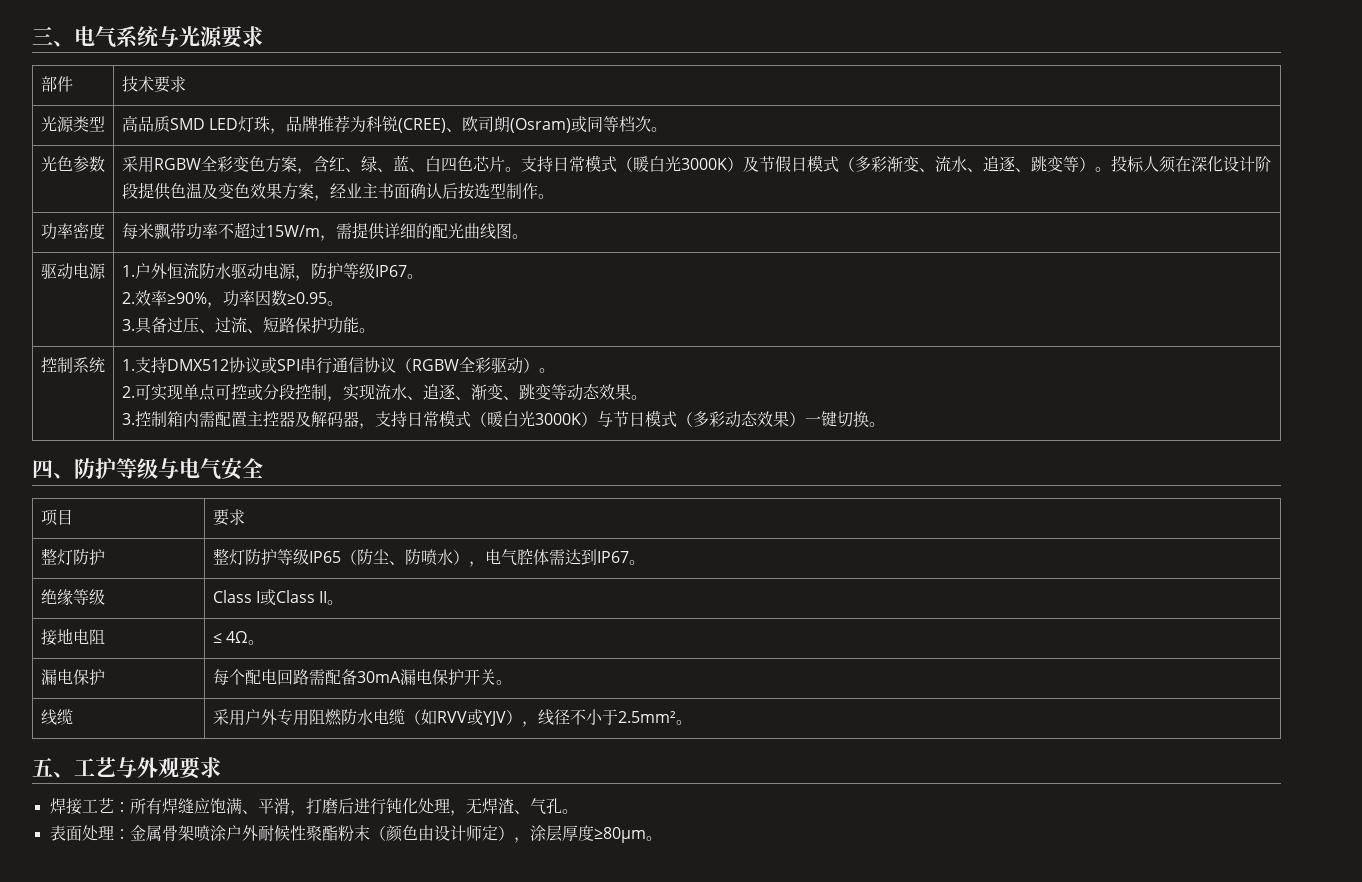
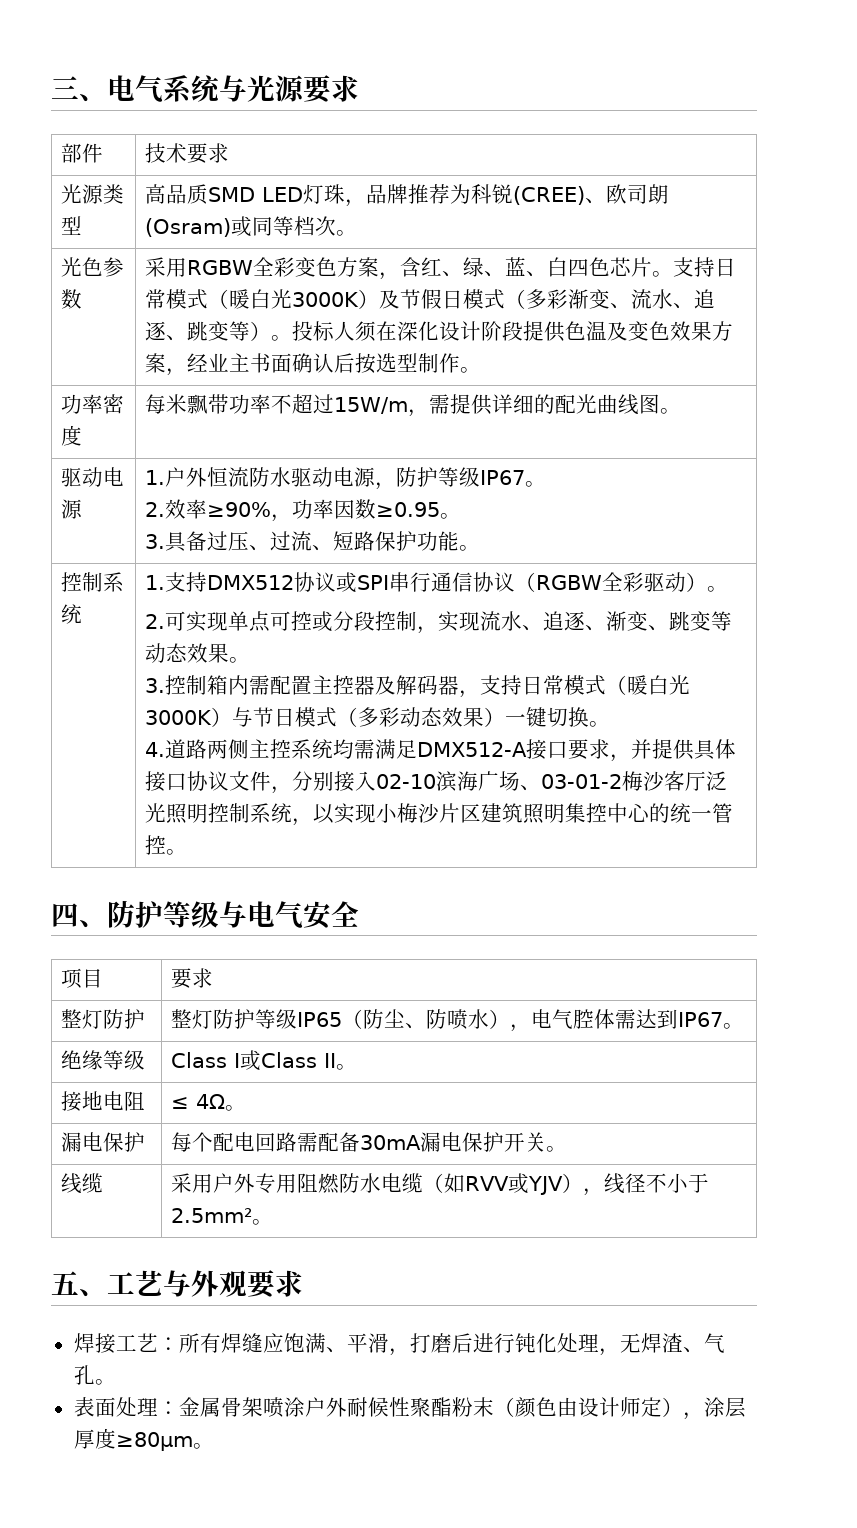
(885, 424) none -> [145,739,737,762] [145,771,728,794] [145,803,734,826] [145,835,188,855] // 4.道路两侧主控系统均需满足DMX512-A接口要求，并提供具体接口协议文件，分别接入02-10滨海广场、03-01-2梅沙客厅泛光照明控制系统，以实现小梅沙片区建筑照明集控中心的统一管控。

